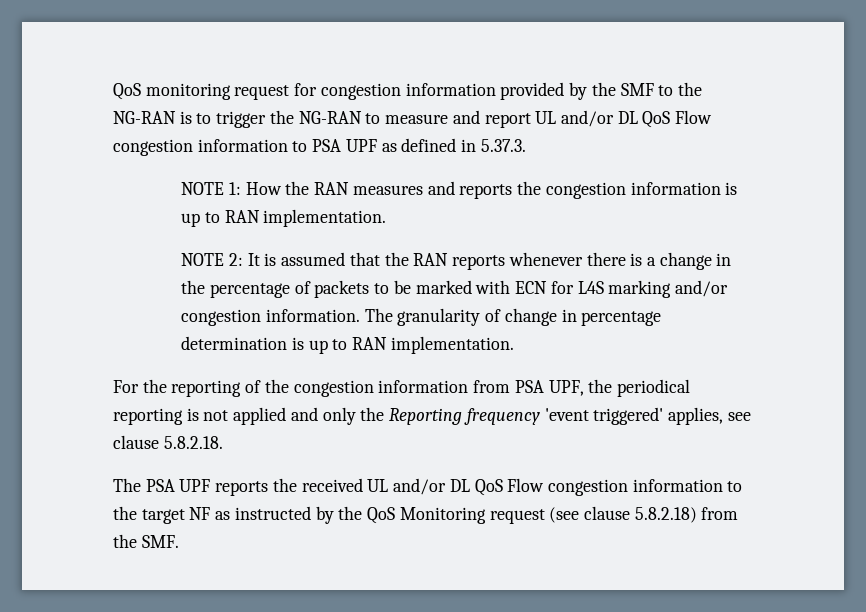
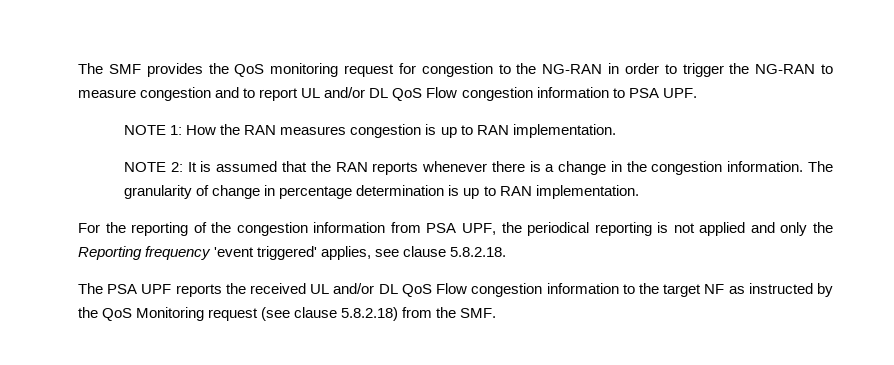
(113, 91) none -> [78,63,229,77] The SMF provides the
[405,82,654,100] information provided by the SMF -> (493, 70) none
[179,111,192,124] is -> [607,63,659,74] in order
[452,110,480,124] and -> [140,87,256,101] congestion and to
[345,138,526,152] UPF as defined in 5.37.3. -> [662,88,697,98] UPF.
[427,181,721,199] and reports the congestion information -> [350,124,422,138] congestion
[209,280,728,298] percentage of packets to be marked with ECN for L4S marking and/or -> (647, 166) none

